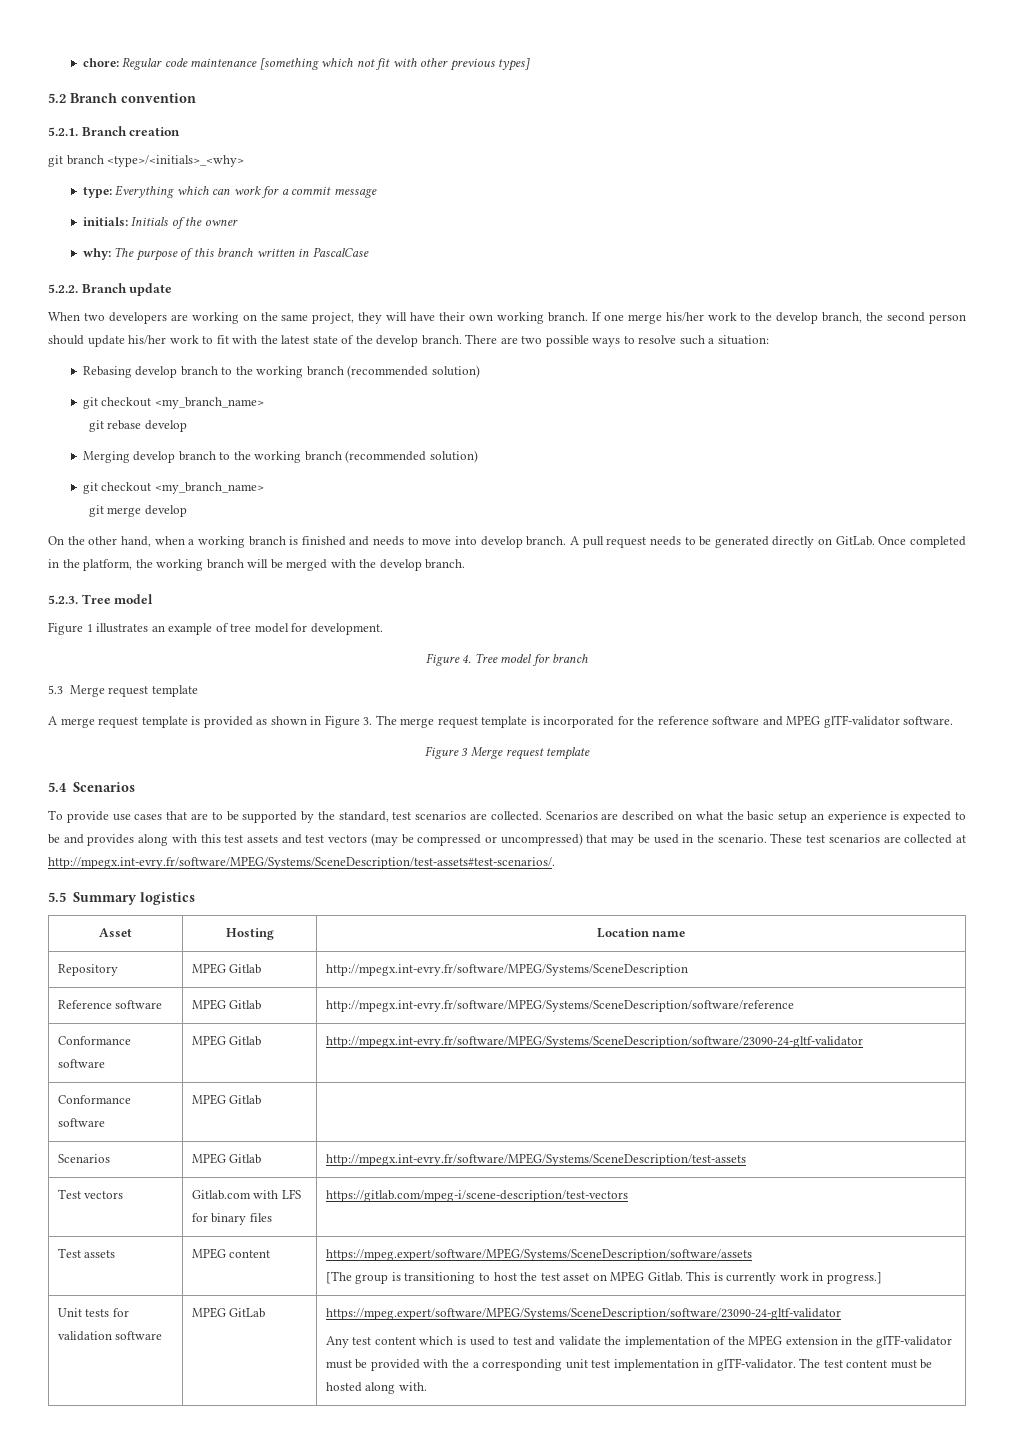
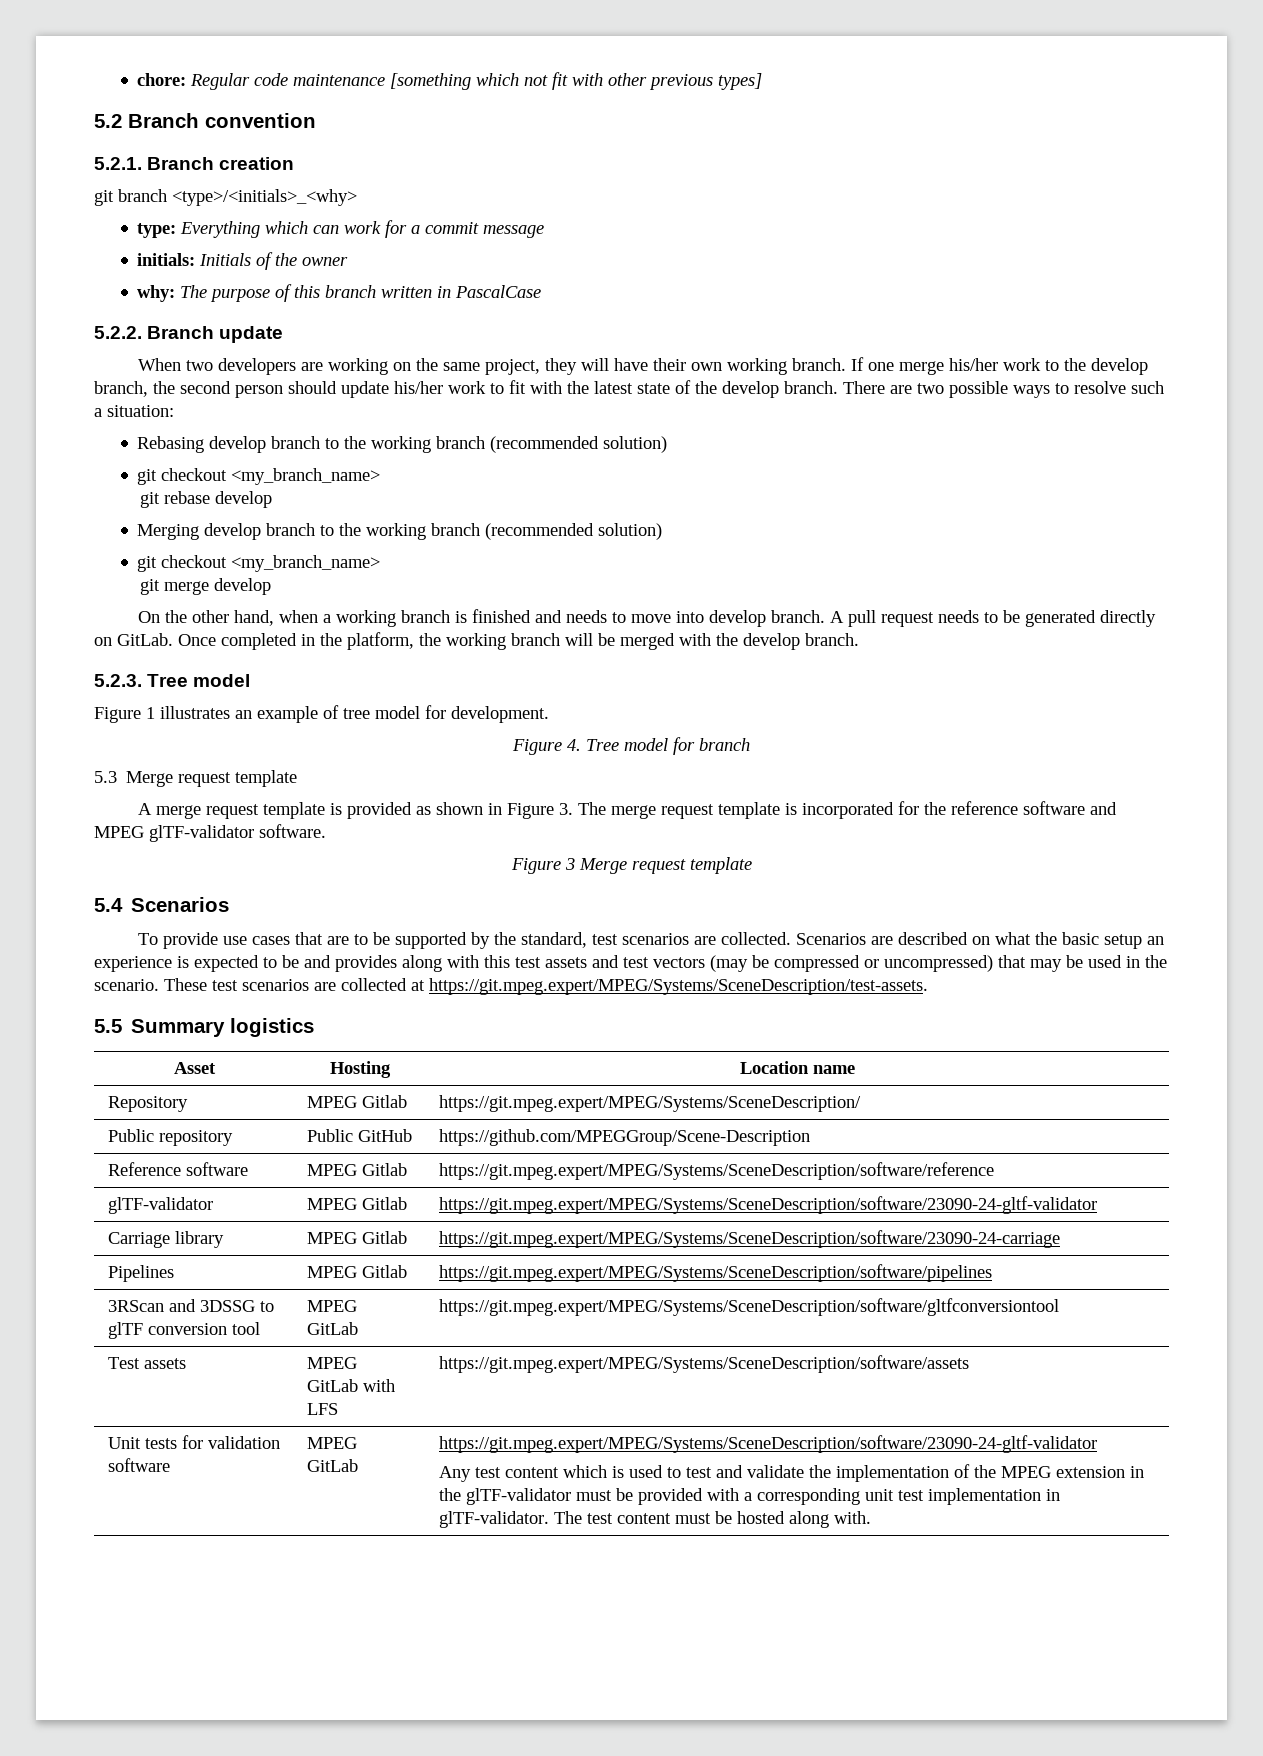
[48,856,555,869] http://mpegx.int-evry.fr/software/MPEG/Systems/SceneDescription/test-assets#test-scenarios/. -> [429,978,928,995] https://git.mpeg.expert/MPEG/Systems/SceneDescription/test-assets.
[325,963,688,976] http://mpegx.int-evry.fr/software/MPEG/Systems/SceneDescription -> [438,1095,861,1112] [107,1129,233,1146] [306,1129,412,1142] [438,1129,810,1146] https://git.mpeg.expert/MPEG/Systems/SceneDescription/ // Public repository | Public GitHub | https://github.com/MPEGGroup/Scene-Description
[325,999,794,1012] [57,1036,131,1045] [57,1059,105,1068] [191,1035,262,1046] [325,1035,863,1048] [57,1095,131,1104] [57,1118,105,1127] [191,1094,262,1105] [57,1154,110,1163] [191,1153,262,1164] [325,1153,746,1166] [57,1189,124,1199] [191,1189,301,1200] [191,1213,272,1225] [325,1190,628,1202] [57,1248,116,1258] [191,1248,271,1259] [325,1248,752,1261] [325,1271,882,1284] http://mpegx.int-evry.fr/software/MPEG/Systems/SceneDescription/software/reference // Conformance software | MPEG Gitlab | http://mpegx.int-evry.fr/software/MPEG/Systems/SceneDescription/software/23090-24-gltf-validator // Conformance software | MPEG Gitlab | // Scenarios | MPEG Gitlab | http://mpegx.int-evry.fr/software/MPEG/Systems/SceneDescription/test-assets // Test vectors | Gitlab.com with LFS for binary files | https://gitlab.com/mpeg-i/scene-description/test-vectors // Test assets | MPEG content | https://mpeg.expert/software/MPEG/Systems/SceneDescription/software/assets // [The group is transitioning to host the test asset on MPEG Gitlab. This is currently work in progress.] -> [438,1162,994,1180] [107,1197,213,1214] [306,1197,407,1210] [438,1196,1097,1214] [107,1231,224,1248] [306,1231,407,1244] [438,1230,1060,1248] [107,1265,174,1282] [306,1265,407,1278] [438,1264,992,1282] [107,1299,274,1312] [107,1322,260,1339] [306,1300,357,1312] [306,1322,358,1335] [438,1298,1059,1316] [107,1357,186,1369] [306,1357,357,1369] [306,1379,395,1392] [306,1403,338,1415] [438,1355,969,1373] https://git.mpeg.expert/MPEG/Systems/SceneDescription/software/reference // glTF-validator | MPEG Gitlab | https://git.mpeg.expert/MPEG/Systems/SceneDescription/software/23090-24-gltf-validator // Carriage library | MPEG Gitlab | https://git.mpeg.expert/MPEG/Systems/SceneDescription/software/23090-24-carriage // Pipelines | MPEG Gitlab | https://git.mpeg.expert/MPEG/Systems/SceneDescription/software/pipelines // 3RScan and 3DSSG to glTF conversion tool | MPEG GitLab | https://git.mpeg.expert/MPEG/Systems/SceneDescription/software/gltfconversiontool // Test assets | MPEG GitLab with LFS | https://git.mpeg.expert/MPEG/Systems/SceneDescription/software/assets
[325,1307,841,1320] https://mpeg.expert/software/MPEG/Systems/SceneDescription/software/23090-24-gltf-validator -> [438,1435,1097,1453] https://git.mpeg.expert/MPEG/Systems/SceneDescription/software/23090-24-gltf-validator
[451,1359,469,1368] the -> (739, 1494) none

